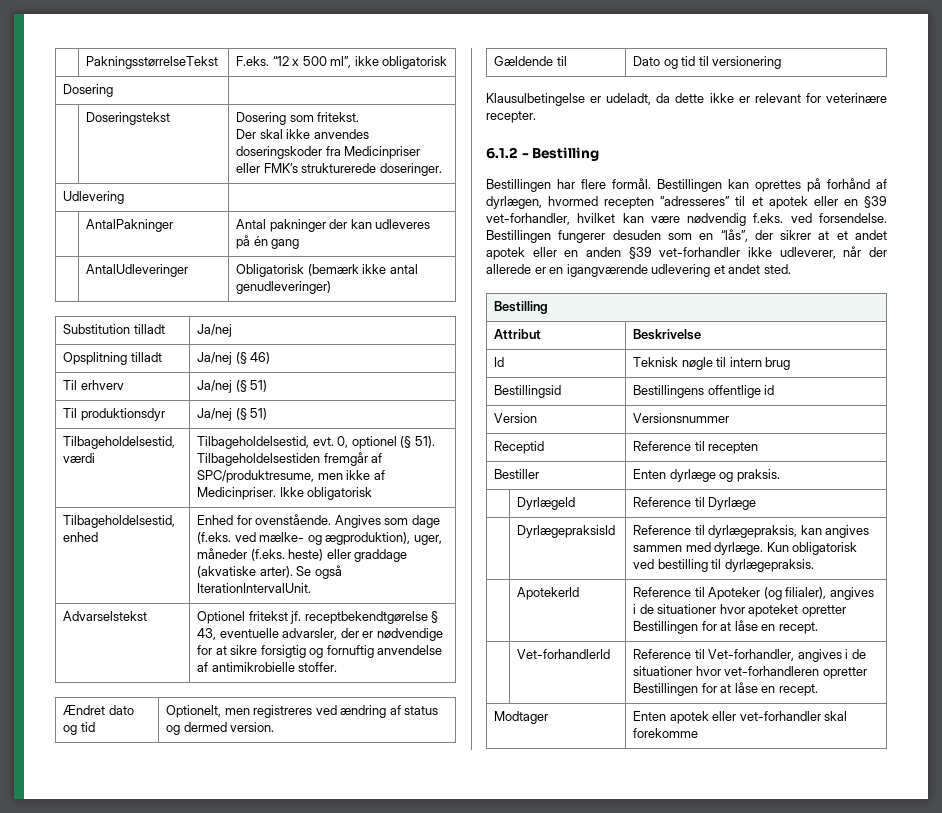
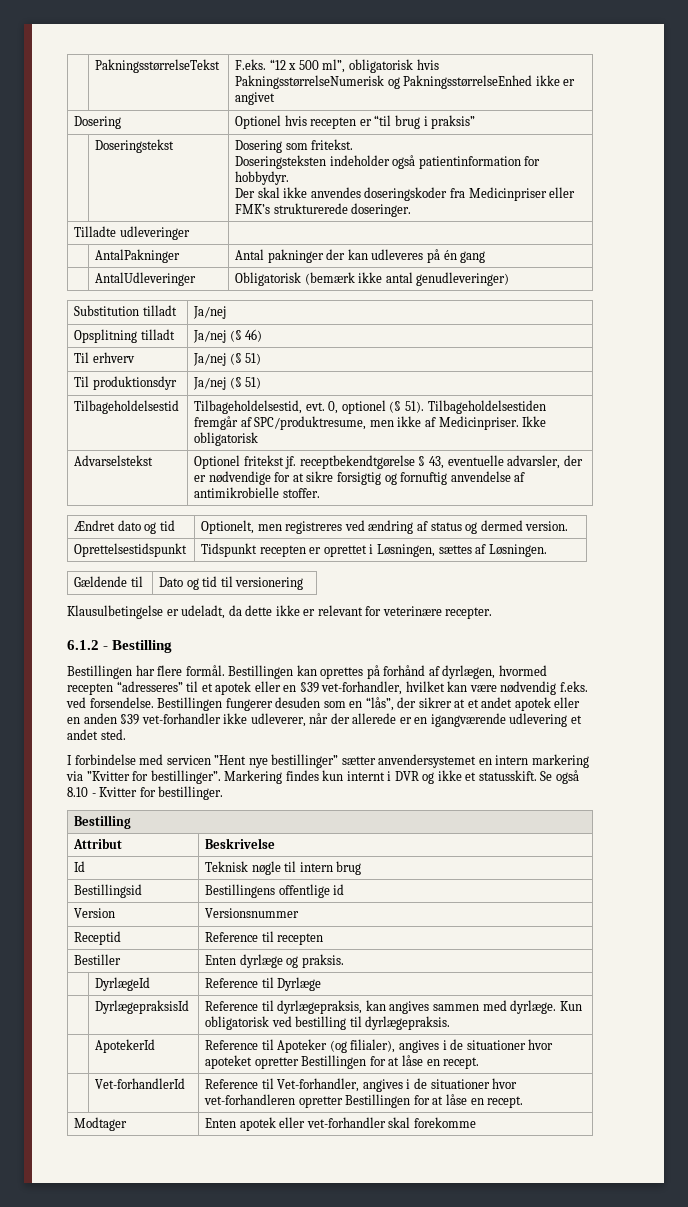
[354,56,448,69] [63,84,114,97] [86,112,171,125] [236,112,360,125] ikke obligatorisk // Dosering | // | Doseringstekst | Dosering som fritekst. -> [348,59,439,73] [235,75,576,89] [235,92,276,105] [74,116,122,129] [235,115,476,129] [95,139,175,153] [235,139,354,153] [235,155,541,169] [235,171,290,185] obligatorisk hvis PakningsstørrelseNumerisk og PakningsstørrelseEnhed ikke er angivet // Dosering | Optionel hvis recepten er “til brug i praksis” // | Doseringstekst | Dosering som fritekst. // Doseringsteksten indeholder også patientinformation for hobbydyr.
[63,191,125,204] Udlevering -> [74,226,190,240] Tilladte udleveringer
[63,436,176,449] [63,453,96,463] Tilbageholdelsestid, værdi -> [74,400,180,414] Tilbageholdelsestid
[63,515,176,528] [63,532,99,542] [197,514,440,528] [197,532,442,545] [197,548,408,562] [197,565,342,579] [197,583,312,593] // Tilbageholdelsestid, enhed | Enhed for ovenstående. Angives som dage (f.eks. ved mælke- og ægproduktion), uger, måneder (f.eks. heste) eller graddage (akvatiske arter). Se også IterationIntervalUnit. -> (259, 439) none
(275, 727) none -> [74,543,188,557] [201,543,547,557] // Oprettelsestidspunkt | Tidspunkt recepten er oprettet i Løsningen, sættes af Løsningen.
(791, 269) none -> [67,754,589,768] [66,770,579,784] [67,786,224,800] // I forbindelse med servicen ”Hent nye bestillinger” sætter anvendersystemet en intern markering via ”Kvitter for bestillinger”. Markering findes kun internt i DVR og ikke et statusskift. Se også 8.10 - Kvitter for bestillinger.

